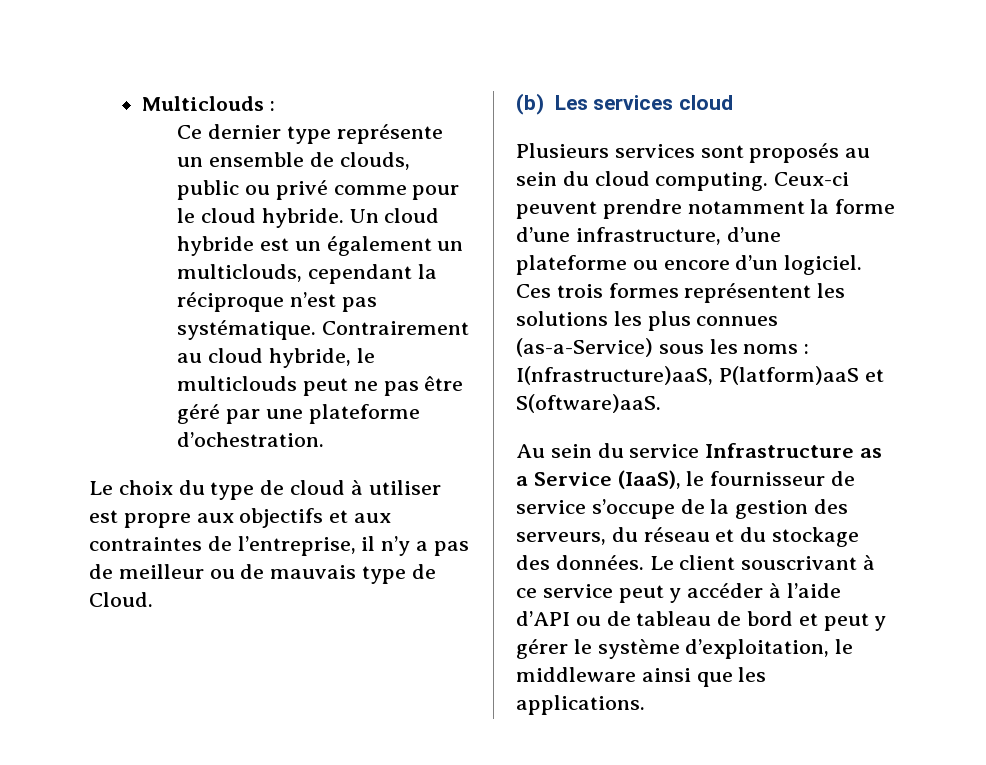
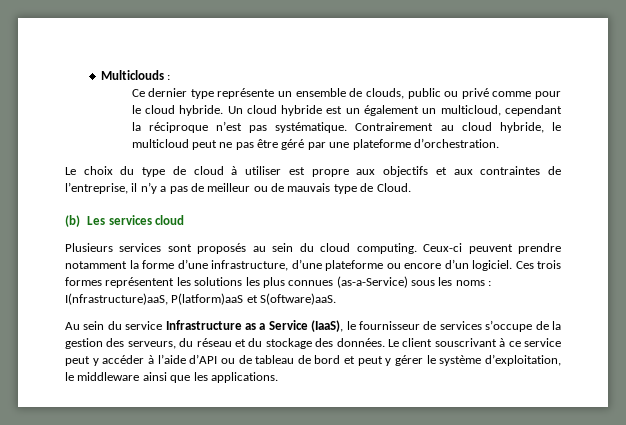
[177,264,303,282] multiclouds, -> [440,105,501,116] multicloud,
[177,376,298,391] multiclouds -> [131,139,189,148] multicloud
[177,432,325,447] d’ochestration. -> [413,138,499,148] d’orchestration.
[516,500,586,514] service -> [439,321,482,330] services

